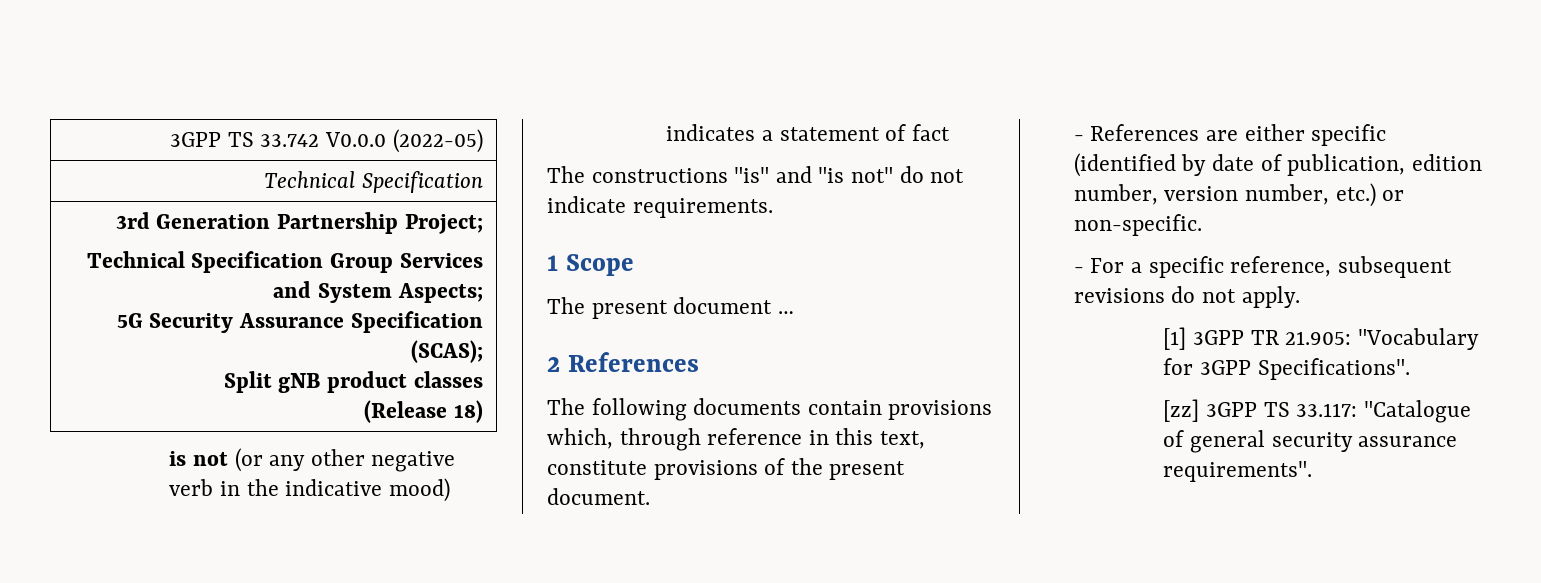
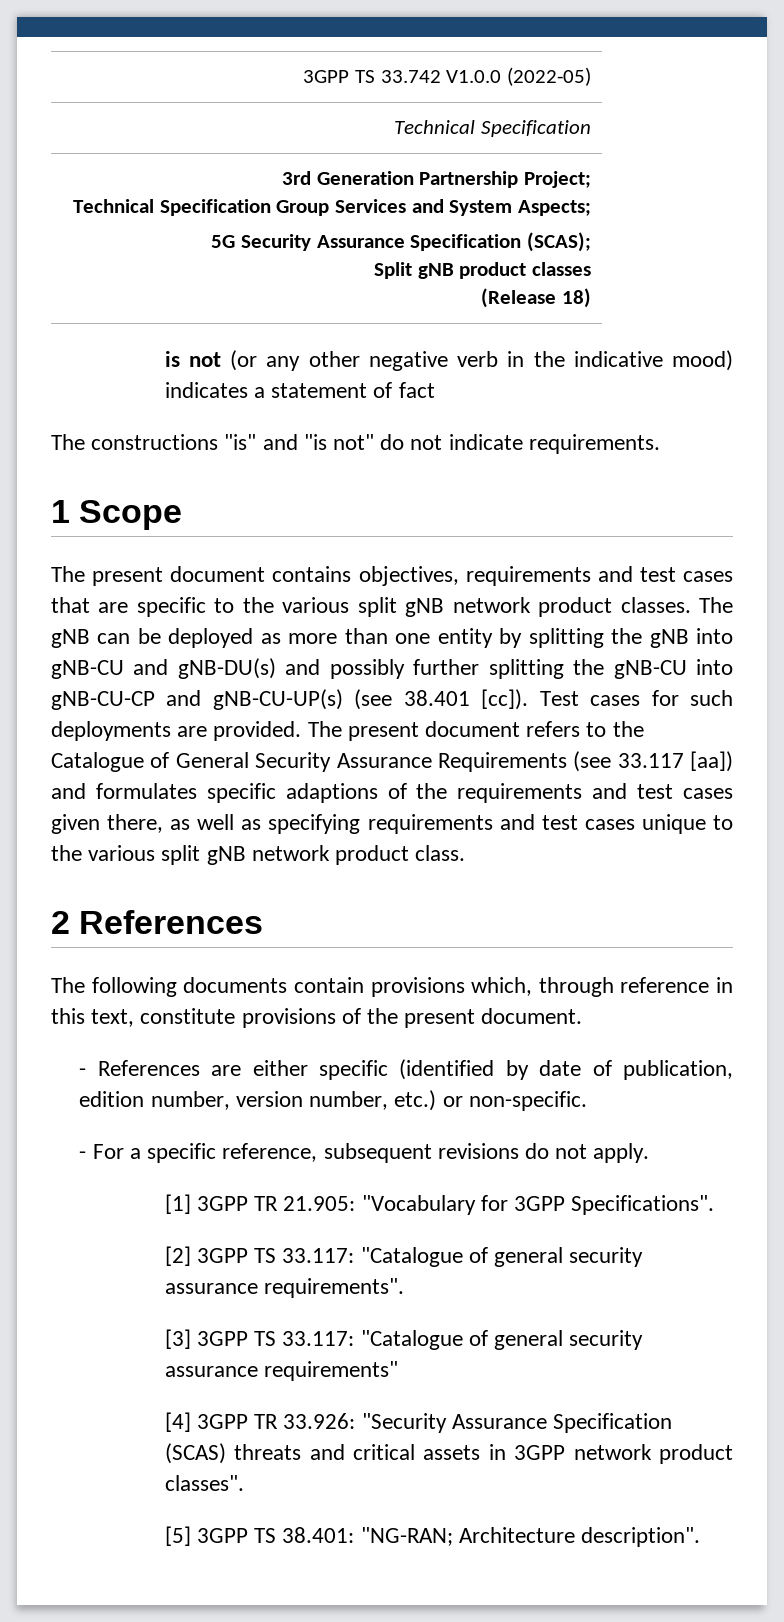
[325,132,387,147] V0.0.0 -> [446,70,502,83] V1.0.0
[777,311,794,314] … -> [272,566,733,586] [51,597,733,617] [51,628,733,648] [51,658,733,679] [51,689,734,710] [51,721,644,741] [51,751,733,772] [51,783,734,803] [51,814,734,834] [51,845,466,865] contains objectives, requirements and test cases that are specific to the various split gNB network product classes. The gNB can be deployed as more than one entity by splitting the gNB into gNB-CU and gNB-DU(s) and possibly further splitting the gNB-CU into gNB-CU-CP and gNB-CU-UP(s) (see 38.401 [cc]). Test cases for such deployments are provided. The present document refers to the Catalogue of General Security Assurance Requirements (see 33.117 [aa]) and formulates specific adaptions of the requirements and test cases given there, as well as specifying requirements and test cases unique to the various split gNB network product class.
[1163,399,1200,422] [zz] -> [164,1246,191,1266] [2]
(1313, 471) none -> [164,1329,644,1350] [164,1361,399,1381] [164,1412,673,1433] [164,1443,733,1464] [164,1475,244,1491] [164,1526,701,1547] // [3] 3GPP TS 33.117: "Catalogue of general security assurance requirements" // [4] 3GPP TR 33.926: "Security Assurance Specification (SCAS) threats and critical assets in 3GPP network product classes". // [5] 3GPP TS 38.401: "NG-RAN; Architecture description".

